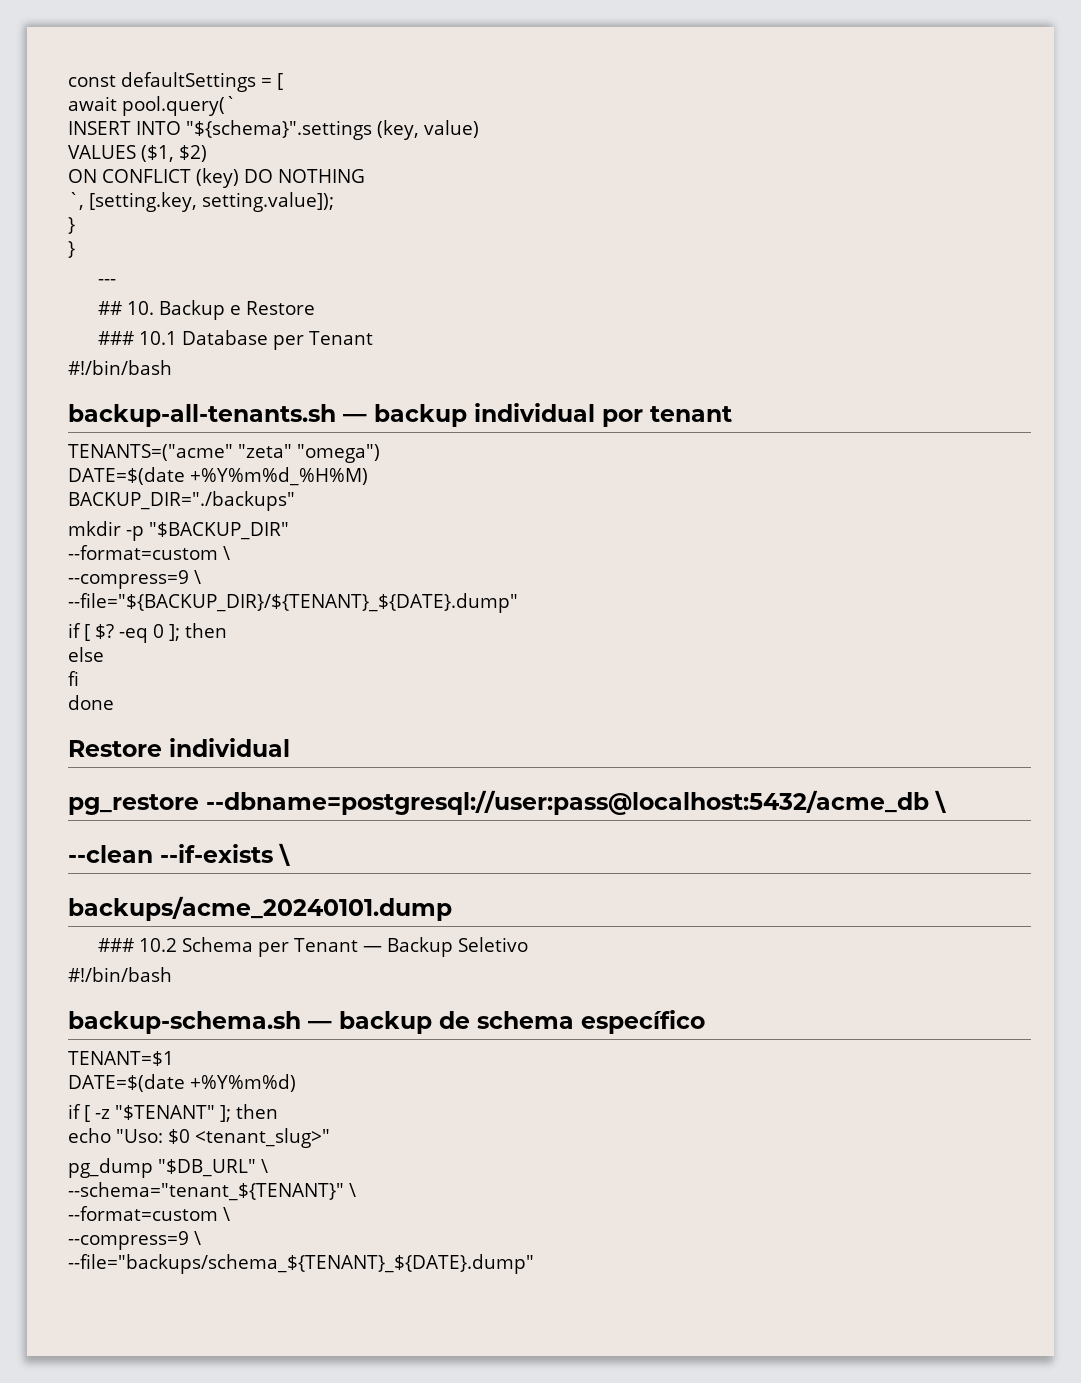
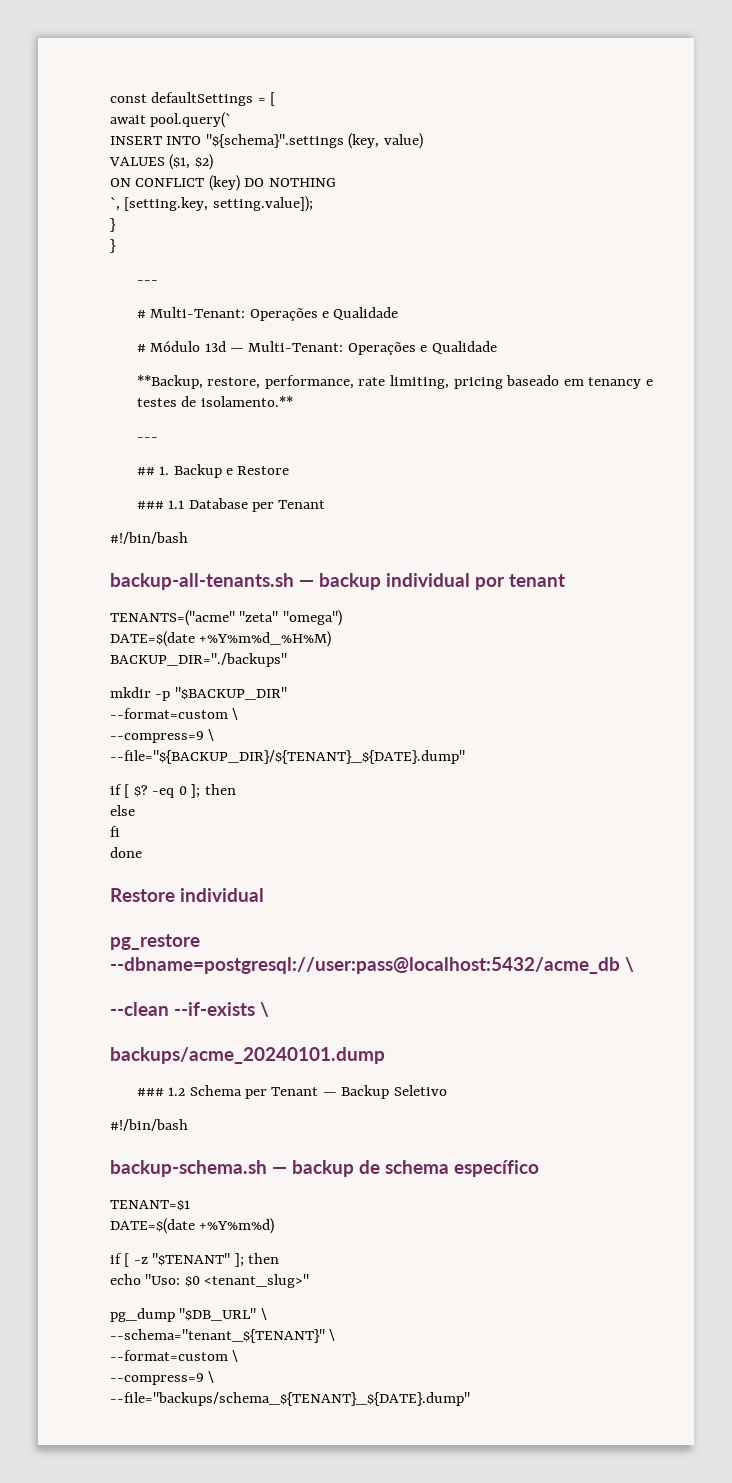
(116, 282) none -> [136,307,399,321] [136,341,497,355] [136,375,653,389] [136,396,293,407] [136,437,158,441] // # Multi-Tenant: Operações e Qualidade // # Módulo 13d — Multi-Tenant: Operações e Qualidade // **Backup, restore, performance, rate limiting, pricing baseado em tenancy e testes de isolamento.** // ---
[126,301,154,315] 10. -> [159,466,170,475] 1.
[138,331,177,345] 10.1 -> [168,500,185,509] 1.1
[138,938,177,952] 10.2 -> [168,1087,186,1096] 1.2

